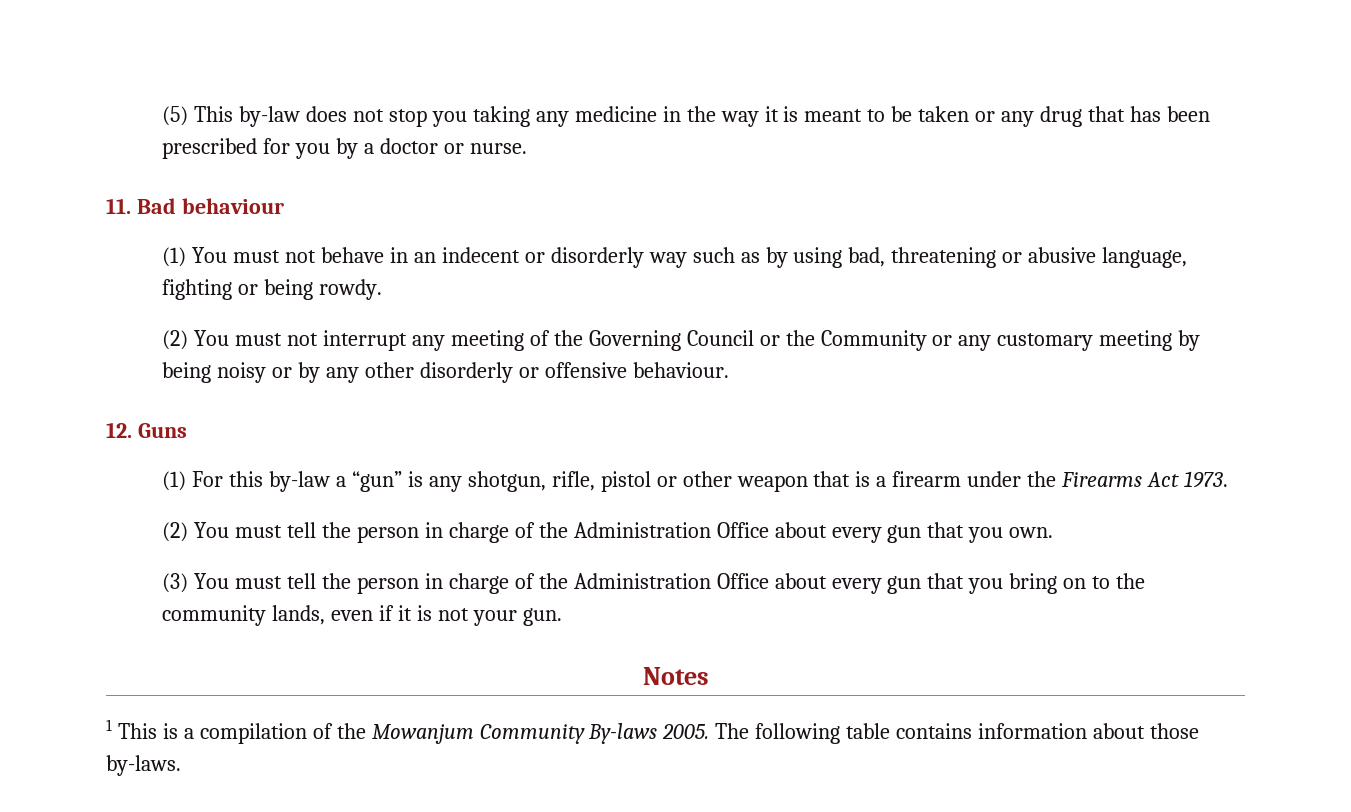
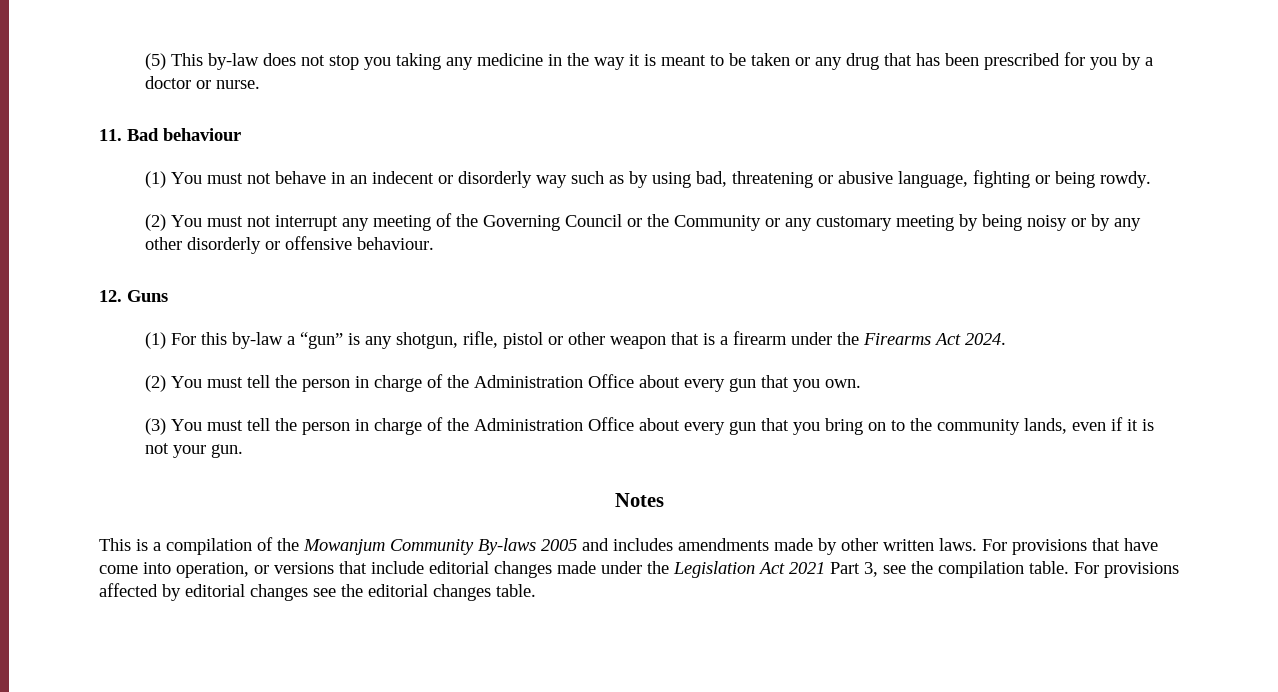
[1183,471,1228,488] 1973. -> [964,333,1006,345] 2024.
[106,719,112,731] 1 -> (664, 500) none
[662,723,1199,744] [106,755,181,776] 2005. The following table contains information about those by-laws. -> [541,538,1158,555] [99,561,1179,578] [99,583,536,601] 2005 and includes amendments made by other written laws. For provisions that have come into operation, or versions that include editorial changes made under the Legislation Act 2021 Part 3, see the compilation table. For provisions affected by editorial changes see the editorial changes table.

